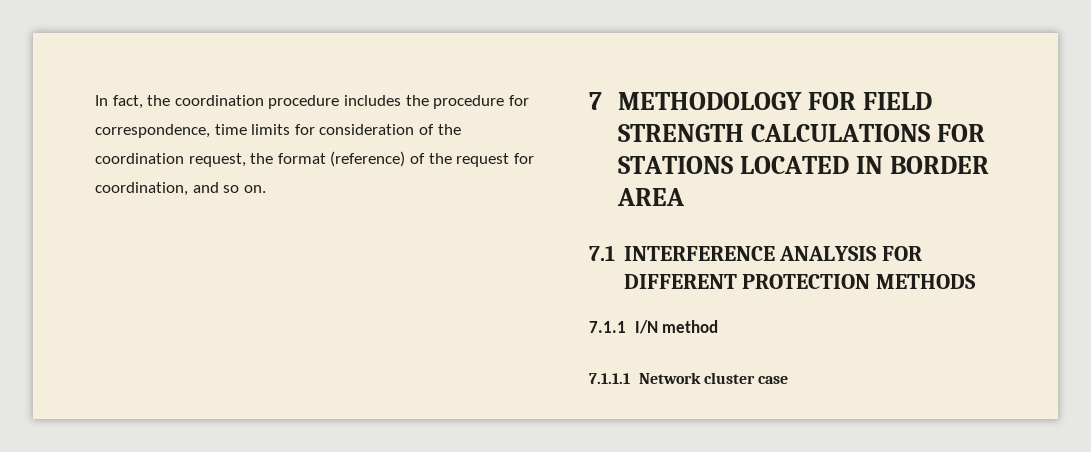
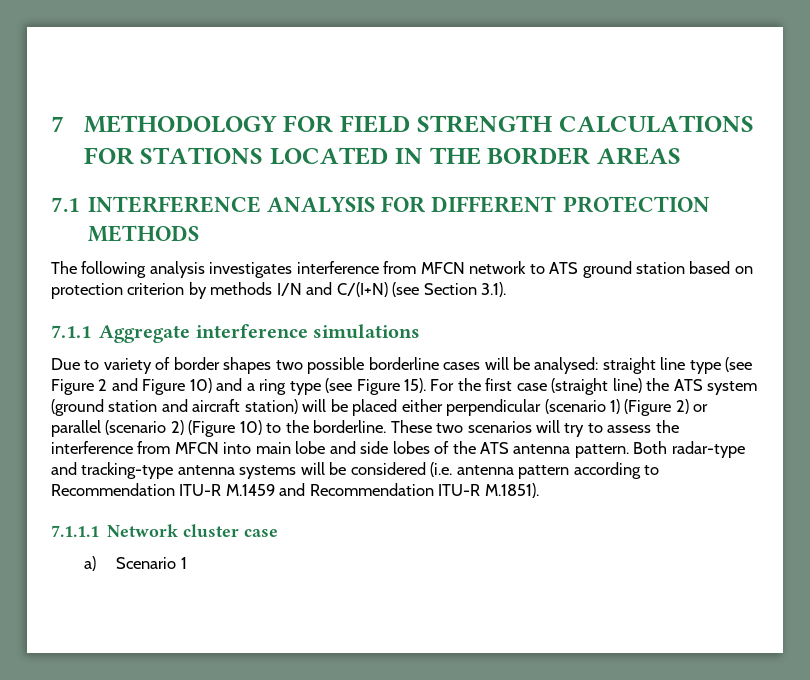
[95,95,529,109] [95,124,461,138] [95,151,534,167] [95,182,266,196] In fact, the coordination procedure includes the procedure for correspondence, time limits for consideration of the coordination request, the format (reference) of the request for coordination, and so on. // -> (51, 124) none
[889,156,989,174] [617,188,686,206] BORDER AREA -> [429,147,682,165] THE BORDER AREAS
[589,320,719,334] 7.1.1 I/N method -> [51,261,753,278] [51,282,507,299] [51,324,421,343] [51,357,753,374] [51,378,758,395] [51,399,709,416] [51,420,679,437] [51,441,745,458] [51,462,660,479] [51,483,539,498] The following analysis investigates interference from MFCN network to ATS ground station based on protection criterion by methods I/N and C/(I+N) (see Section 3.1). // 7.1.1 Aggregate interference simulations // Due to variety of border shapes two possible borderline cases will be analysed: straight line type (see Figure 2 and Figure 10) and a ring type (see Figure 15). For the first case (straight line) the ATS system (ground station and aircraft station) will be placed either perpendicular (scenario 1) (Figure 2) or parallel (scenario 2) (Figure 10) to the borderline. These two scenarios will try to assess the interference from MFCN into main lobe and side lobes of the ATS antenna pattern. Both radar-type and tracking-type antenna systems will be considered (i.e. antenna pattern according to Recommendation ITU-R M.1459 and Recommendation ITU-R M.1851).
(789, 380) none -> [83,556,187,571] // a) Scenario 1

